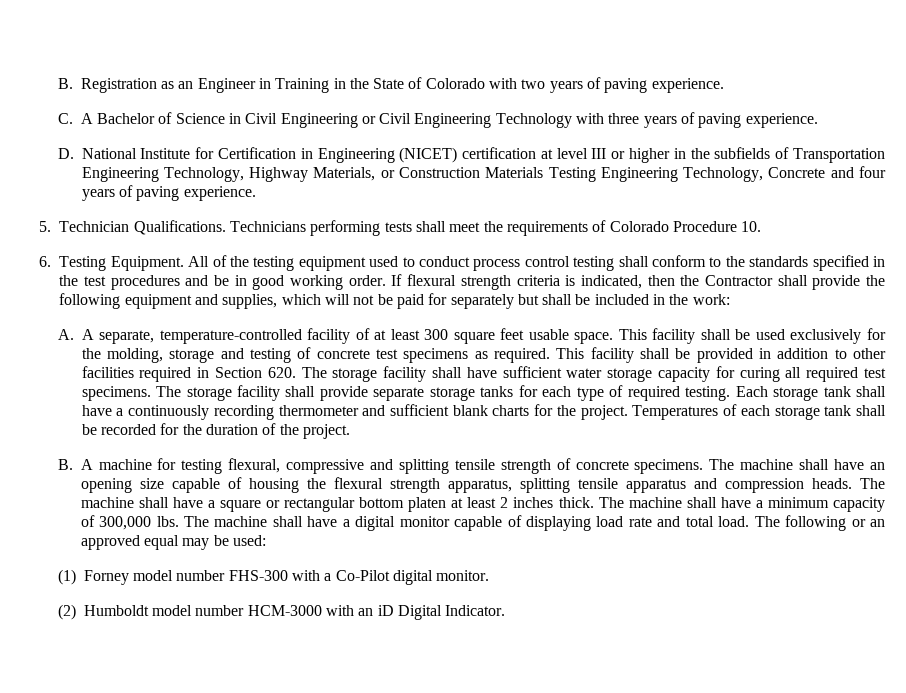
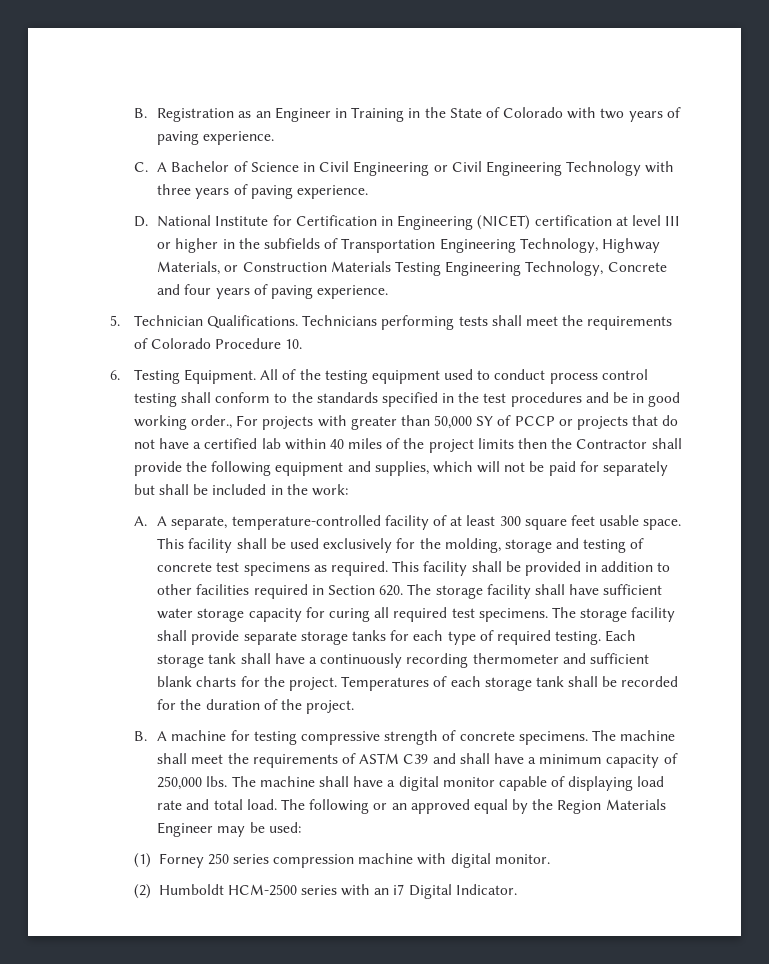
[348,274,642,290] order. If flexural strength criteria is indicated, -> [190,415,679,430] [133,438,514,453] order., For projects with greater than 50,000 SY of PCCP or projects that do not have a certified lab within 40 miles of the project limits
[228,458,495,474] flexural, compressive and splitting tensile -> [300,731,380,745] compressive
[834,459,886,470] [80,477,885,493] [80,497,682,512] have an opening size capable of housing the flexural strength apparatus, splitting tensile apparatus and compression heads. The machine shall have a square or rectangular bottom platen at least 2 inches thick. The machine -> [191,753,456,768] meet the requirements of ASTM C39 and
[99,516,152,530] 300,000 -> [157,776,203,790] 250,000
(179, 542) none -> [512,799,666,814] [157,822,214,837] by the Region Materials Engineer
[132,570,390,581] model number FHS-300 with a Co-Pilot -> [207,853,447,868] 250 series compression machine with
[151,605,322,616] model number HCM-3000 -> [227,884,337,896] HCM-2500 series
[377,605,394,616] iD -> [393,884,405,895] i7

